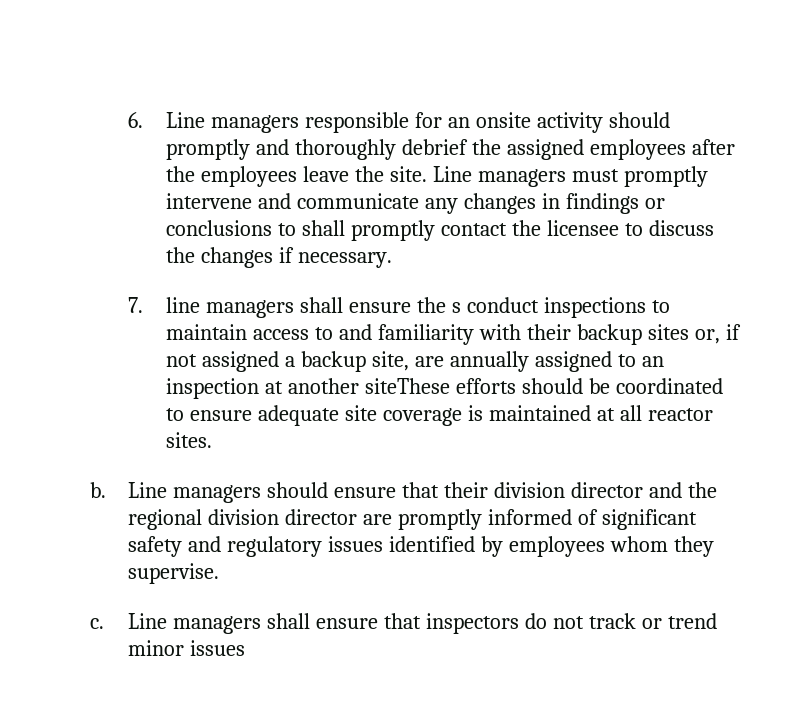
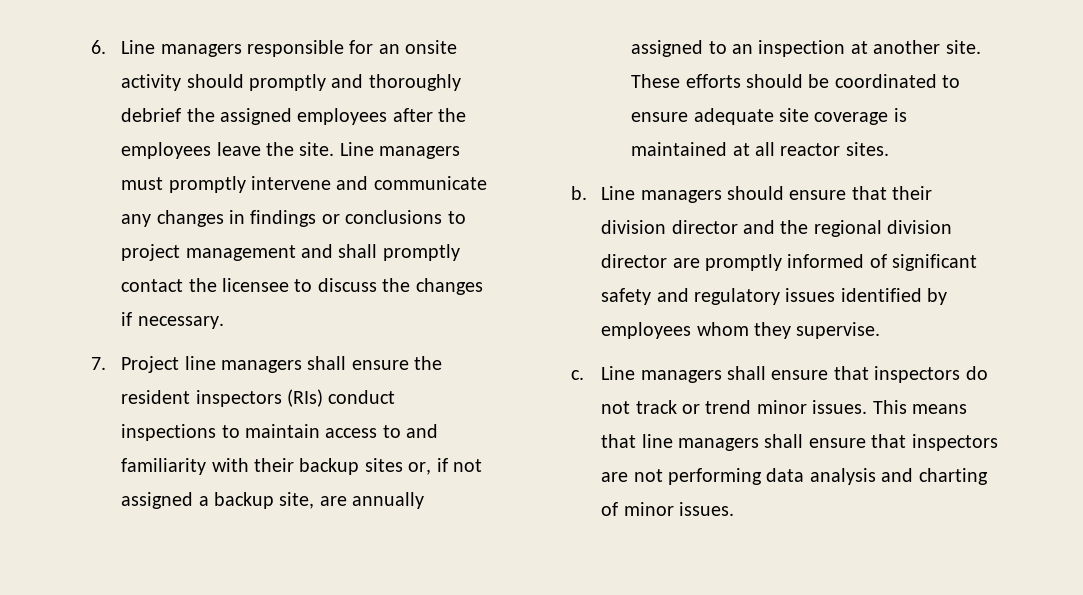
(297, 229) none -> [121,244,333,261] project management and
(144, 305) none -> [121,356,180,373] Project
[452,302,462,313] s -> [121,389,323,407] resident inspectors (RIs)
[365,378,451,394] siteThese -> [945,40,981,54] [631,74,681,88] site. These
[190,640,246,656] issues -> [812,400,967,414] [601,434,998,451] [601,468,988,485] [601,502,734,516] issues. This means that line managers shall ensure that inspectors are not performing data analysis and charting of minor issues.

